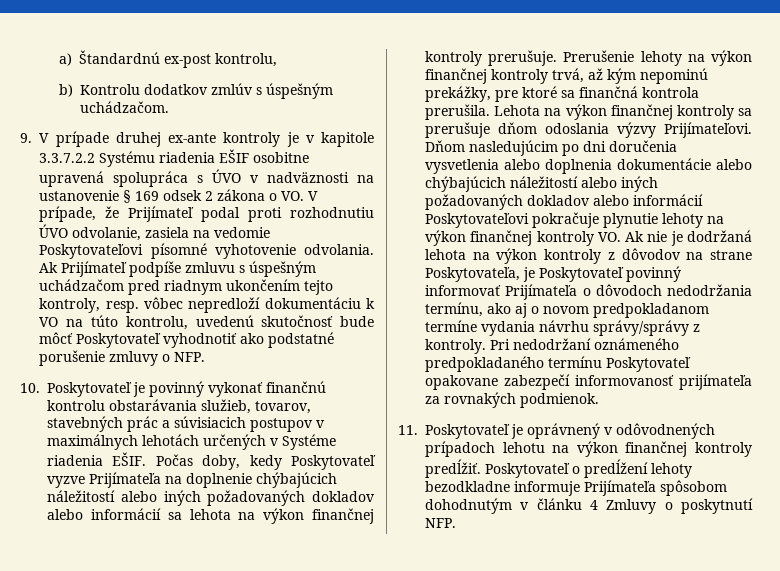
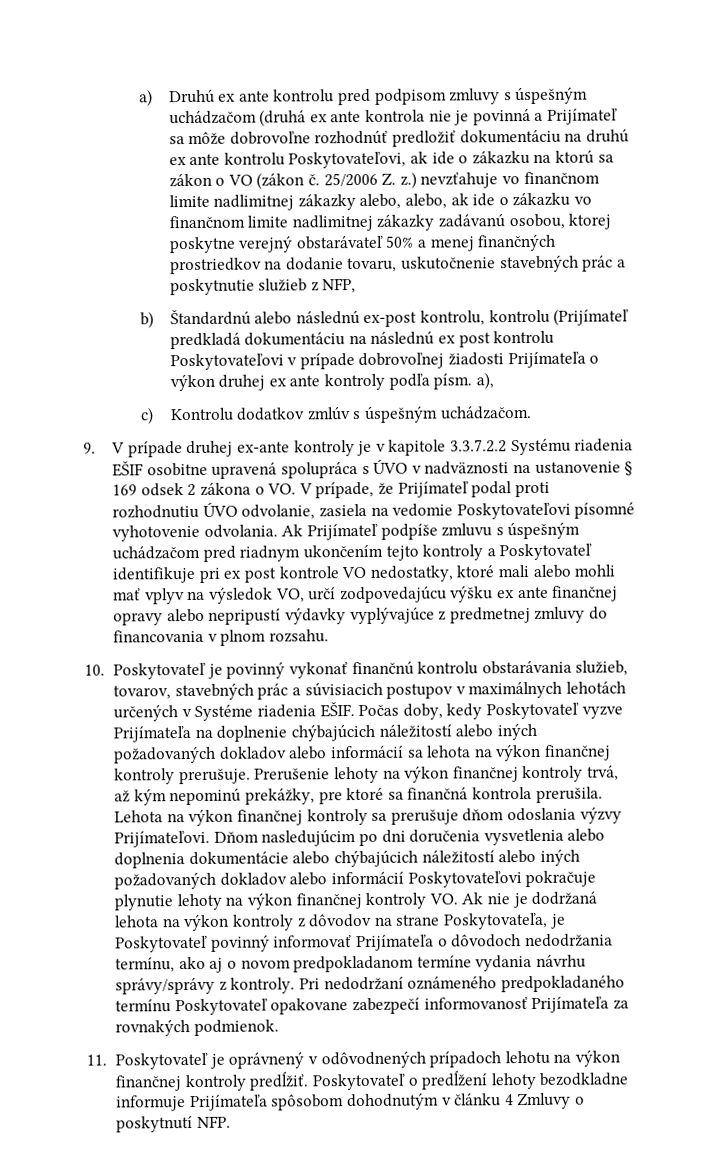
[78,50,277,68] [58,84,73,97] Štandardnú ex-post kontrolu, // b) -> [168,86,589,106] [168,108,618,127] [168,128,629,147] [168,149,614,169] [168,171,600,190] [168,192,592,211] [168,213,612,232] [168,233,557,254] [169,254,626,275] [169,278,357,296] [140,308,630,329] [169,330,555,350] [169,351,600,371] [169,372,494,392] [140,407,155,425] Druhú ex ante kontrolu pred podpisom zmluvy s úspešným uchádzačom (druhá ex ante kontrola nie je povinná a Prijímateľ sa môže dobrovoľne rozhodnúť predložiť dokumentáciu na druhú ex ante kontrolu Poskytovateľovi, ak ide o zákazku na ktorú sa zákon o VO (zákon č. 25/2006 Z. z.) nevzťahuje vo finančnom limite nadlimitnej zákazky alebo, alebo, ak ide o zákazku vo finančnom limite nadlimitnej zákazky zadávanú osobou, ktorej poskytne verejný obstarávateľ 50% a menej finančných prostriedkov na dodanie tovaru, uskutočnenie stavebných prác a poskytnutie služieb z NFP, // b) Štandardnú alebo následnú ex-post kontrolu, kontrolu (Prijímateľ predkladá dokumentáciu na následnú ex post kontrolu Poskytovateľovi v prípade dobrovoľnej žiadosti Prijímateľa o výkon druhej ex ante kontroly podľa písm. a), // c)
[39,297,375,313] [39,315,374,330] [39,332,335,348] [39,350,206,366] kontroly, resp. vôbec nepredloží dokumentáciu k VO na túto kontrolu, uvedenú skutočnosť bude môcť Poskytovateľ vyhodnotiť ako podstatné porušenie zmluvy o NFP. -> [422,543,593,561] [112,564,616,584] [113,585,619,605] [113,606,608,626] [113,629,329,646] kontroly a Poskytovateľ identifikuje pri ex post kontrole VO nedostatky, ktoré mali alebo mohli mať vplyv na výsledok VO, určí zodpovedajúcu výšku ex ante finančnej opravy alebo nepripustí výdavky vyplývajúce z predmetnej zmluvy do financovania v plnom rozsahu.
[679,374,752,390] prijímateľa -> [531,996,610,1013] Prijímateľa

